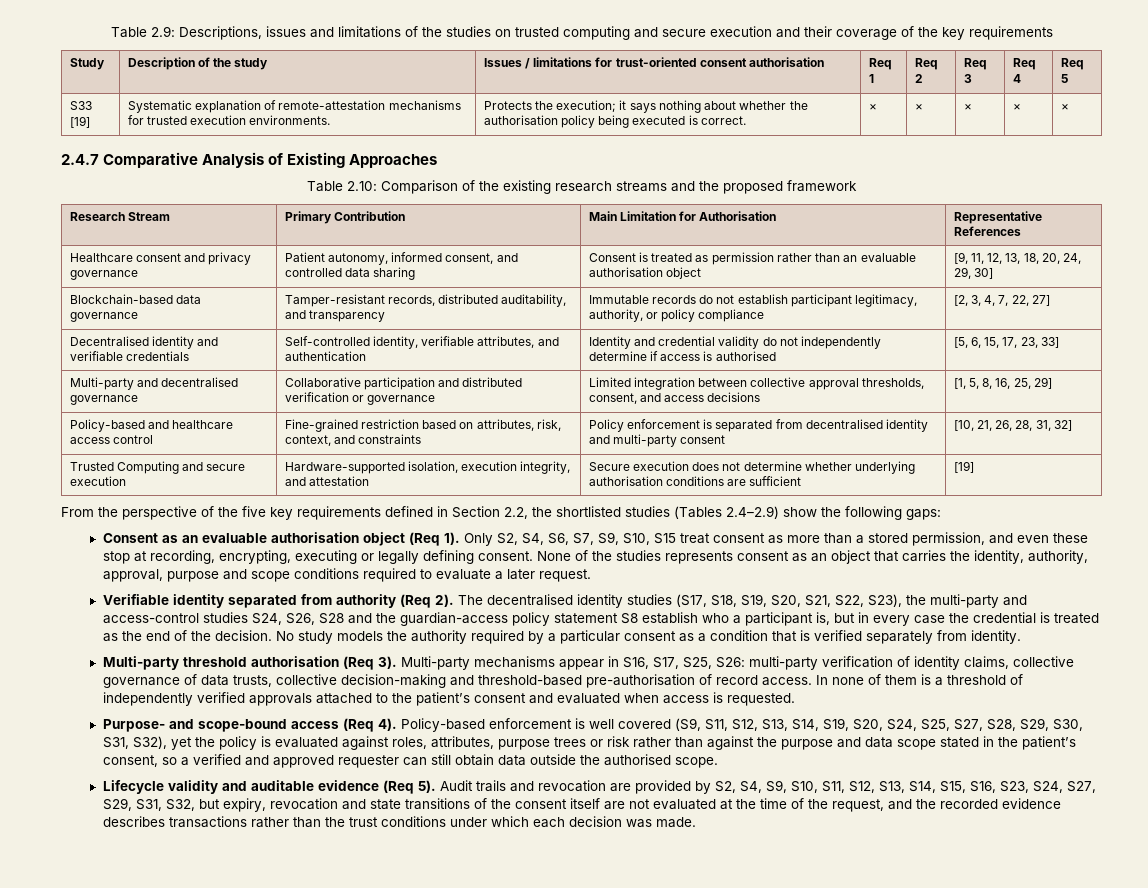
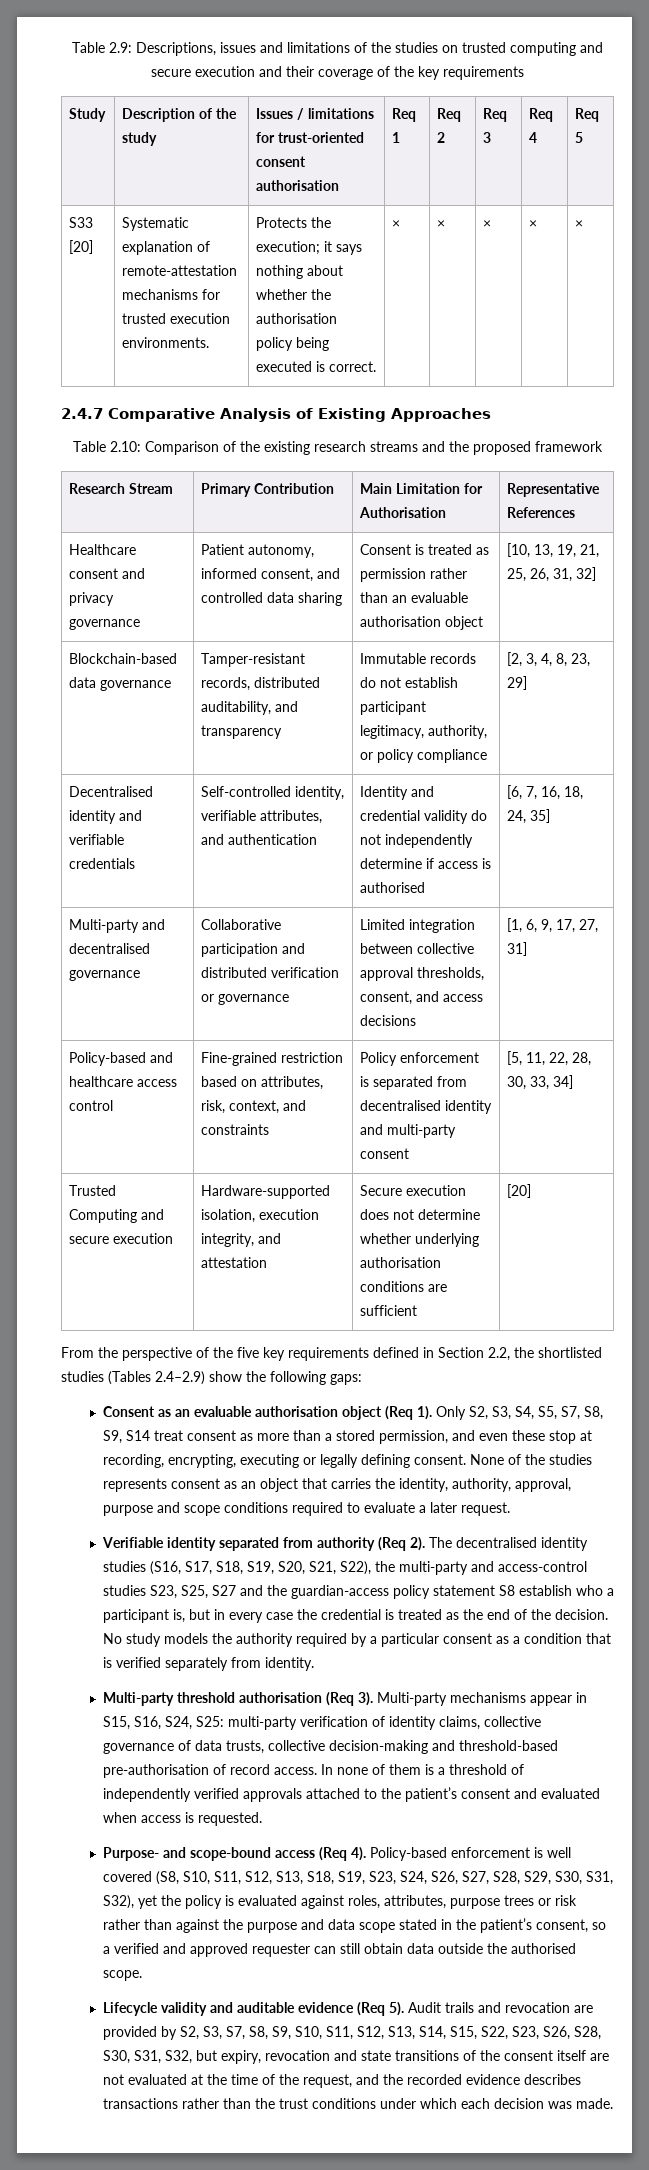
[69,116,90,128] [19] -> [69,240,94,254] [20]
[953,252,1082,264] [953,267,993,279] [9, 11, 12, 13, 18, 20, 24, 29, 30] -> [507,543,600,558] [507,567,597,582] [10, 13, 19, 21, 25, 26, 31, 32]
[998,295,1050,306] 7, 22, 27] -> [556,653,591,667] [507,676,528,690] 8, 23, 29]
[953,337,1059,348] [5, 6, 15, 17, 23, 33] -> [507,785,584,800] [507,809,551,824] [6, 7, 16, 18, 24, 35]
[968,377,1052,389] 5, 8, 16, 25, 29] -> [526,919,599,933] [507,942,528,956] 6, 9, 17, 27, 31]
[953,420,1072,431] [10, 21, 26, 28, 31, 32] -> [507,1051,592,1066] [507,1075,574,1090] [5, 11, 22, 28, 30, 33, 34]
[953,461,974,473] [19] -> [507,1184,532,1198] [20]
[521,532,676,545] S4, S6, S7, S9, S10, S15 -> [491,1406,603,1420] [102,1430,150,1444] S3, S4, S5, S7, S8, S9, S14
[675,594,707,607] (S17, -> [149,1561,212,1575] (S16, S17,
[834,594,902,607] S22, S23), -> [339,1561,371,1575] S22),
[251,613,344,625] S24, S26, S28 -> [149,1585,236,1599] S23, S25, S27
[622,657,745,669] S16, S17, S25, S26: -> [102,1716,224,1730] S15, S16, S24, S25:
[674,718,950,731] (S9, S11, S12, S13, S14, S19, S20, S24, S25, -> [155,1871,458,1885] (S8, S10, S11, S12, S13, S18, S19, S23, S24, S26,
[739,781,762,793] S4, -> [202,2026,268,2040] S3, S7, S8,
[969,781,1096,793] [102,798,132,811] S16, S23, S24, S27, S29, -> [480,2026,601,2040] [102,2050,130,2064] S22, S23, S26, S28, S30,

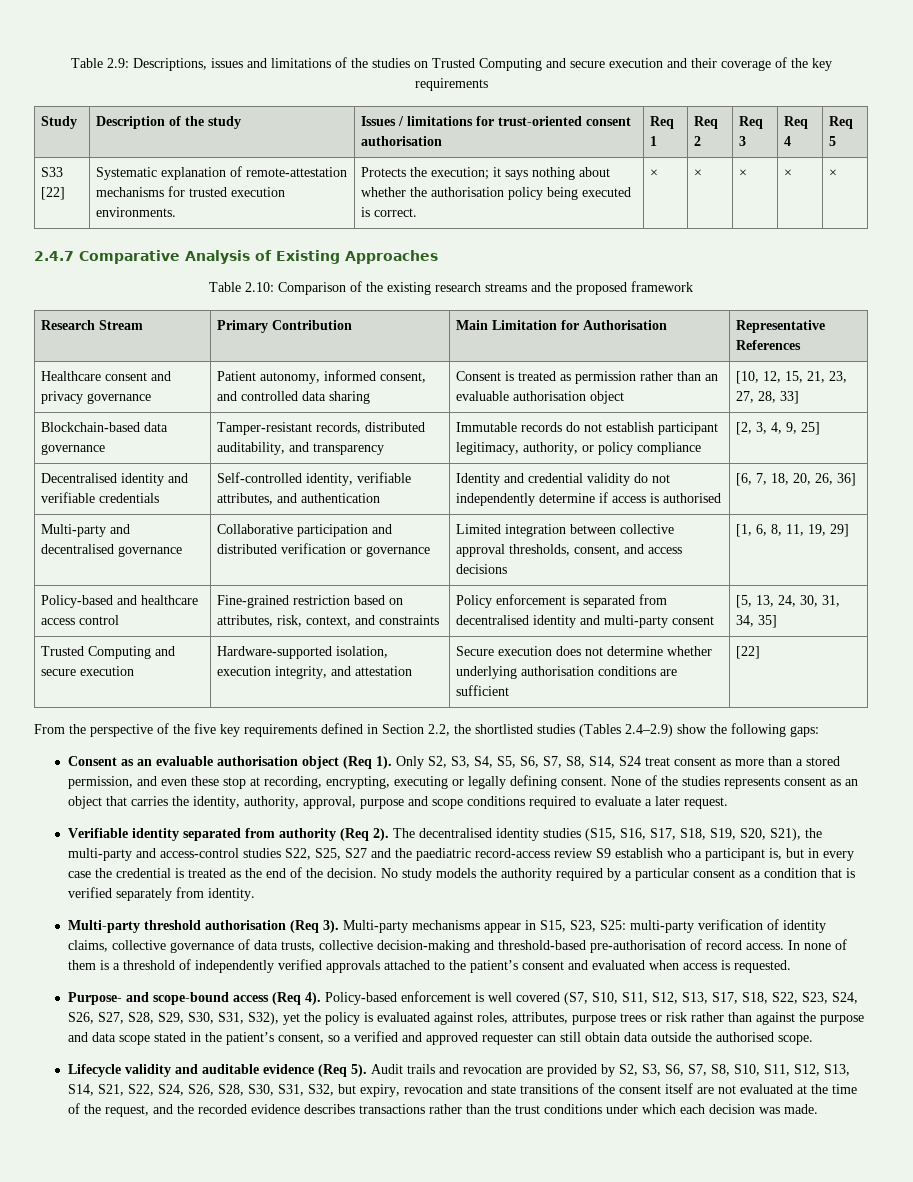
[462,42,576,56] trusted computing -> [431,58,542,71] Trusted Computing
[69,240,94,254] [20] -> [40,187,65,200] [22]
[534,544,600,558] [507,567,597,582] 13, 19, 21, 25, 26, 31, 32] -> [762,371,847,383] [735,391,799,404] 12, 15, 21, 23, 27, 28, 33]
[556,653,591,667] [507,676,528,690] 8, 23, 29] -> [785,422,820,435] 9, 25]
[541,786,584,800] [507,809,551,824] 16, 18, 24, 35] -> [770,473,856,486] 18, 20, 26, 36]
[541,919,599,933] [507,942,528,956] 9, 17, 27, 31] -> [770,524,849,537] 8, 11, 19, 29]
[526,1052,592,1066] [507,1075,574,1090] 11, 22, 28, 30, 33, 34] -> [755,595,840,607] [735,615,777,628] 13, 24, 30, 31, 34, 35]
[507,1184,532,1198] [20] -> [735,646,760,659] [22]
[560,1406,603,1420] [102,1430,150,1444] S7, S8, S9, S14 -> [519,756,641,768] S6, S7, S8, S14, S24
[149,1561,181,1575] (S16, -> [584,828,646,841] (S15, S16,
[308,1561,371,1575] S21, S22), -> [769,828,801,841] S21),
[149,1585,177,1599] S23, -> [284,848,311,860] S22,
[290,1585,515,1599] guardian-access policy statement S8 -> [415,848,611,861] paediatric record-access review S9
[133,1716,192,1730] S16, S24, -> [569,920,596,932] S23,
[155,1871,365,1885] (S8, S10, S11, S12, S13, S18, S19, -> [563,992,798,1005] (S7, S10, S11, S12, S13, S17, S18, S22,
[225,2026,291,2040] S7, S8, S9, -> [664,1064,730,1076] S6, S7, S8,
[449,2026,539,2040] S15, S22, S23, -> [97,1084,184,1096] S21, S22, S24,

